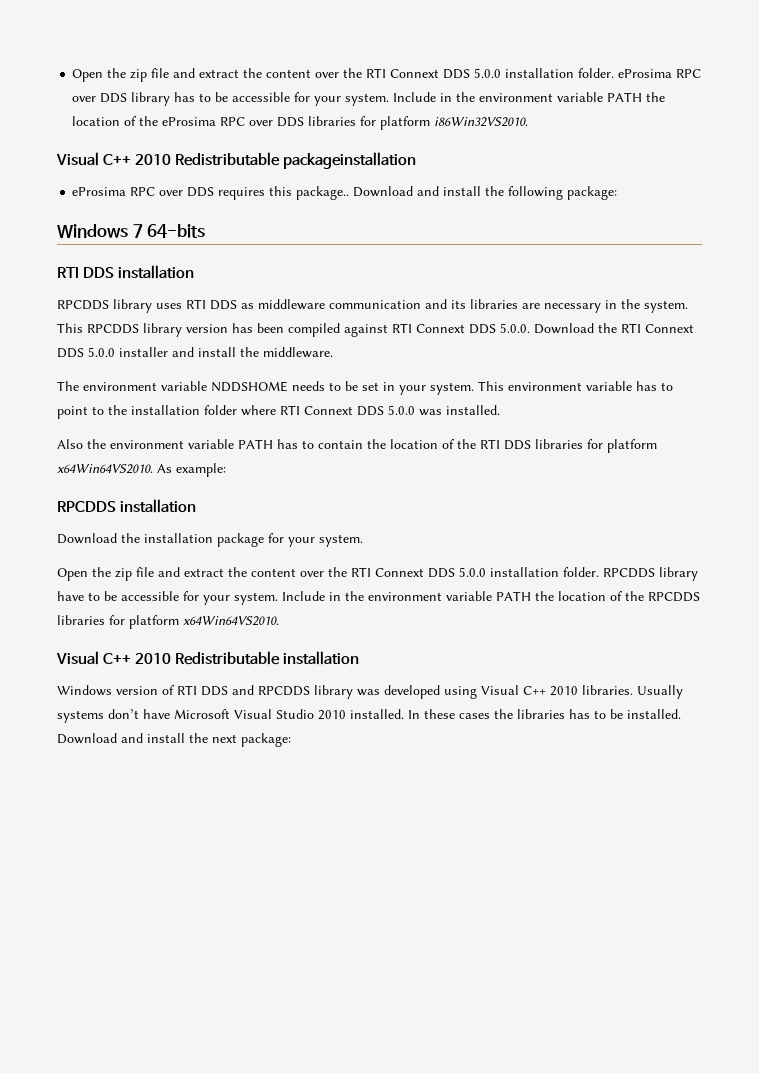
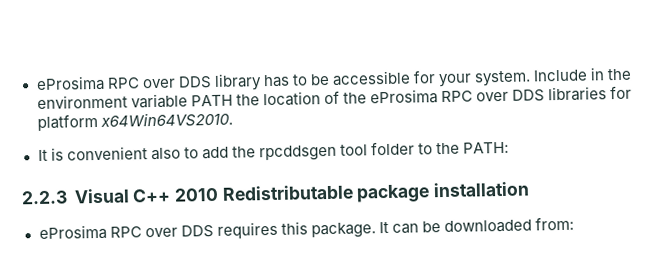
[72,68,615,82] Open the zip file and extract the content over the RTI Connext DDS 5.0.0 installation folder. -> (35, 83) none
[434,117,529,127] [56,152,416,169] i86Win32VS2010. // Visual C++ 2010 Redistributable packageinstallation -> [99,111,233,128] [37,141,510,162] [21,181,531,205] x64Win64VS2010. // It is convenient also to add the rpcddsgen tool folder to the PATH: // 2.2.3 Visual C++ 2010 Redistributable package installation
[296,186,618,200] [57,224,206,238] [57,265,194,279] [57,299,688,313] [57,323,694,337] [57,347,333,358] [57,381,673,395] [57,405,500,419] [57,439,657,453] [57,463,226,477] [57,499,196,513] [57,533,363,547] [57,567,698,581] [57,591,700,605] [57,615,279,629] [56,651,359,665] [57,685,683,699] [57,709,681,723] [57,733,291,747] package.. Download and install the following package: // Windows 7 64-bits // RTI DDS installation // RPCDDS library uses RTI DDS as middleware communication and its libraries are necessary in the system. This RPCDDS library version has been compiled against RTI Connext DDS 5.0.0. Download the RTI Connext DDS 5.0.0 installer and install the middleware. // The environment variable NDDSHOME needs to be set in your system. This environment variable has to point to the installation folder where RTI Connext DDS 5.0.0 was installed. // Also the environment variable PATH has to contain the location of the RTI DDS libraries for platform x64Win64VS2010. As example: // RPCDDS installation // Download the installation package for your system. // Open the zip file and extract the content over the RTI Connext DDS 5.0.0 installation folder. RPCDDS library have to be accessible for your system. Include in the environment variable PATH the location of the RPCDDS libraries for platform x64Win64VS2010. // Visual C++ 2010 Redistributable installation // Windows version of RTI DDS and RPCDDS library was developed using Visual C++ 2010 libraries. Usually systems don’t have Microsoft Visual Studio 2010 installed. In these cases the libraries has to be installed. Download and install the next package: -> [310,216,575,239] package. It can be downloaded from:

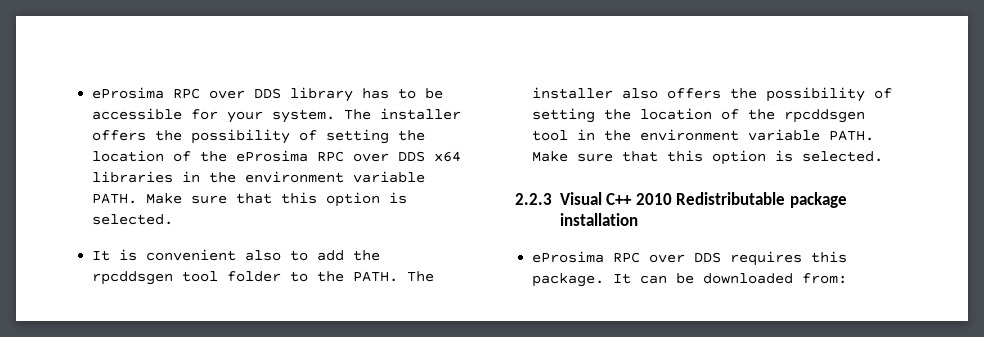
[533,67,633,82] [36,93,233,110] Include in the environment variable PATH -> [344,108,462,120] [92,129,390,144] The installer offers the possibility of setting
[548,85,633,102] [36,111,233,132] libraries for platform x64Win64VS2010. -> [434,151,462,162] [92,171,426,183] [92,192,408,207] [92,214,174,225] x64 libraries in the environment variable PATH. Make sure that this option is selected.
[463,141,510,154] PATH: -> [353,271,435,282] [532,87,893,102] [532,108,866,123] [532,129,875,141] [532,150,884,165] PATH. The installer also offers the possibility of setting the location of the rpcddsgen tool in the environment variable PATH. Make sure that this option is selected.

